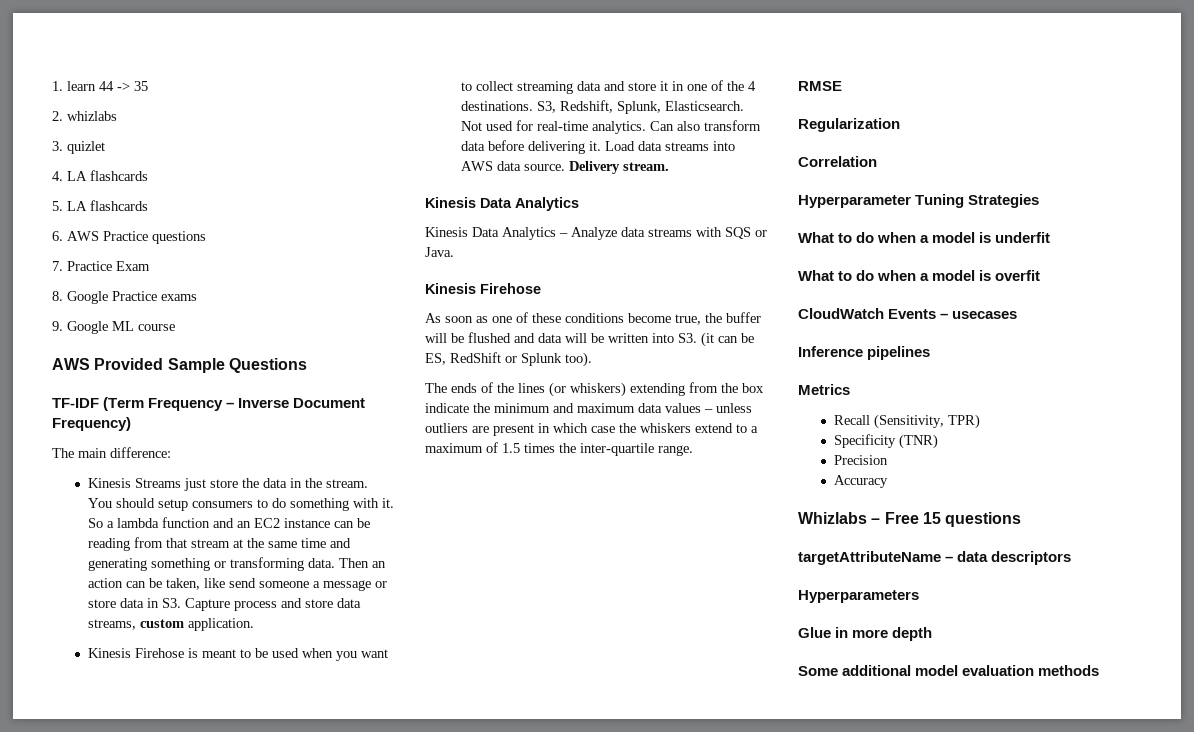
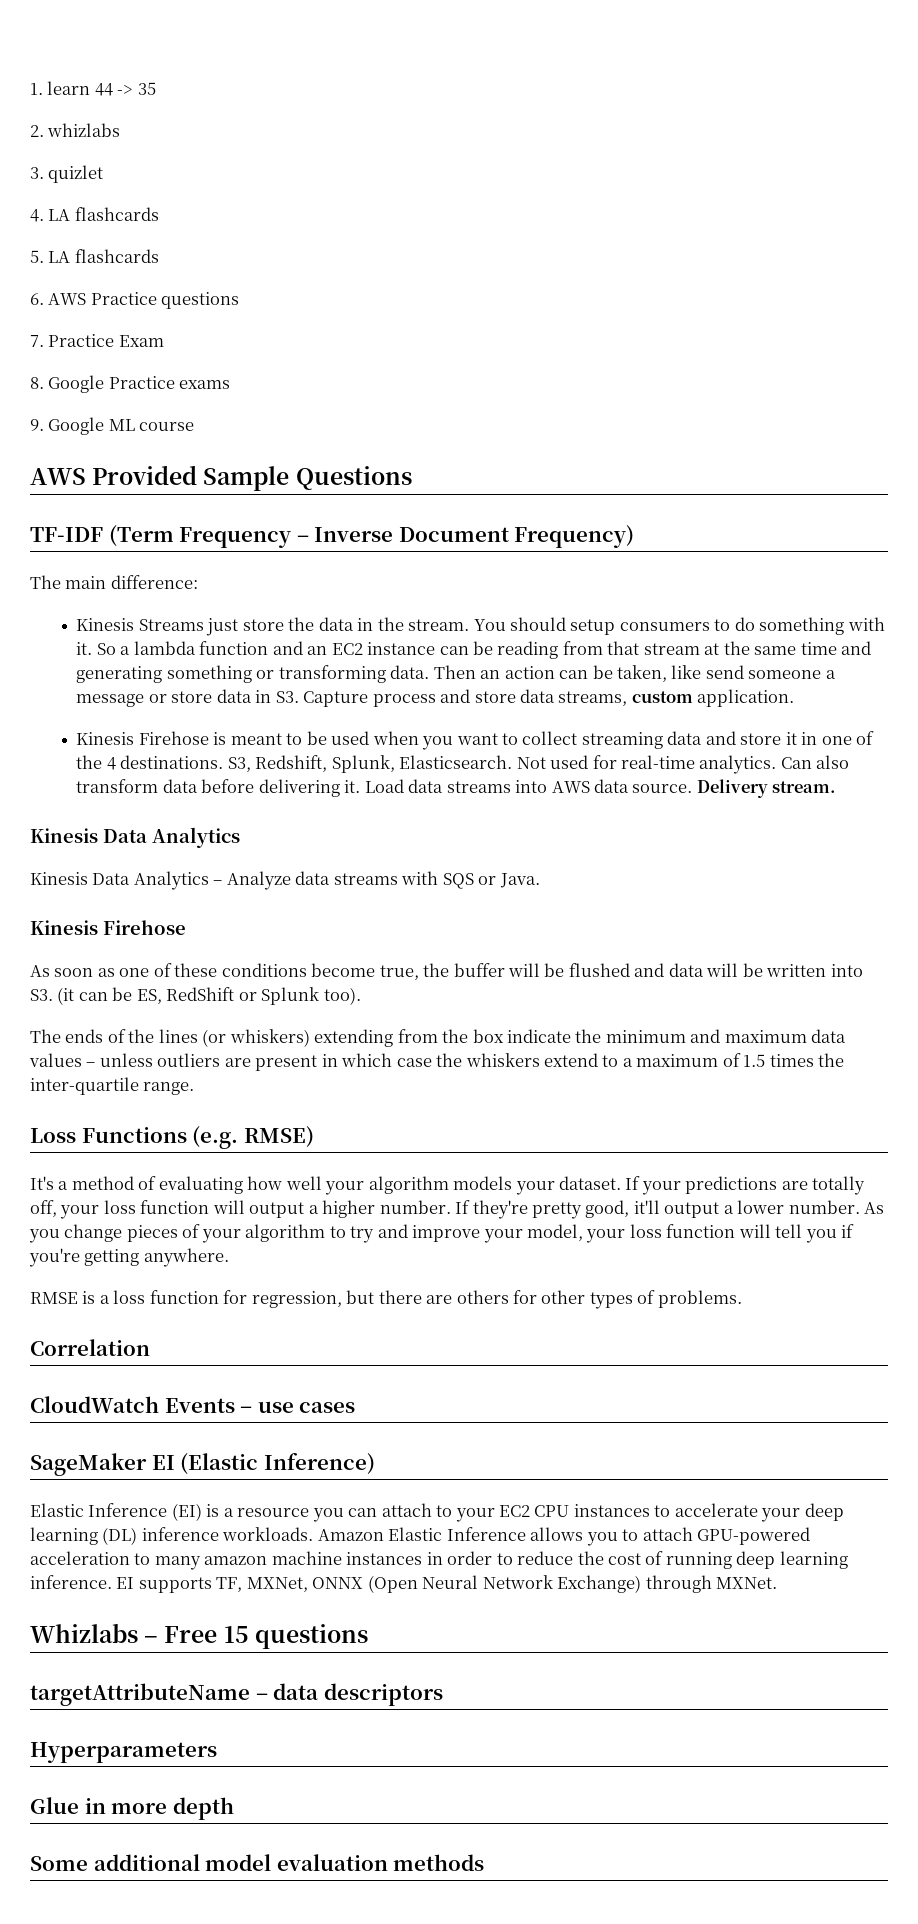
[798,81,842,91] [798,118,900,132] [798,156,877,167] [798,194,1040,208] [798,232,1051,243] [798,270,1041,281] [798,308,1018,319] [798,346,931,360] [798,384,850,395] [834,414,981,429] [834,434,939,449] [834,455,889,465] [834,475,889,488] RMSE // Regularization // Correlation // Hyperparameter Tuning Strategies // What to do when a model is underfit // What to do when a model is overfit // CloudWatch Events – usecases // Inference pipelines // Metrics // Recall (Sensitivity, TPR) // Specificity (TNR) // Precision // Accuracy -> [30,1126,314,1149] [30,1176,866,1195] [30,1200,885,1219] [29,1224,855,1243] [29,1248,229,1267] [30,1290,742,1309] [30,1339,150,1356] [30,1396,356,1413] [30,1453,375,1476] [30,1503,844,1522] [30,1527,811,1546] [30,1551,848,1570] [30,1575,778,1593] Loss Functions (e.g. RMSE) // It's a method of evaluating how well your algorithm models your dataset. If your predictions are totally off, your loss function will output a higher number. If they're pretty good, it'll output a lower number. As you change pieces of your algorithm to try and improve your model, your loss function will tell you if you're getting anywhere. // RMSE is a loss function for regression, but there are others for other types of problems. // Correlation // CloudWatch Events – use cases // SageMaker EI (Elastic Inference) // Elastic Inference (EI) is a resource you can attach to your EC2 CPU instances to accelerate your deep learning (DL) inference workloads. Amazon Elastic Inference allows you to attach GPU-powered acceleration to many amazon machine instances in order to reduce the cost of running deep learning inference. EI supports TF, MXNet, ONNX (Open Neural Network Exchange) through MXNet.

